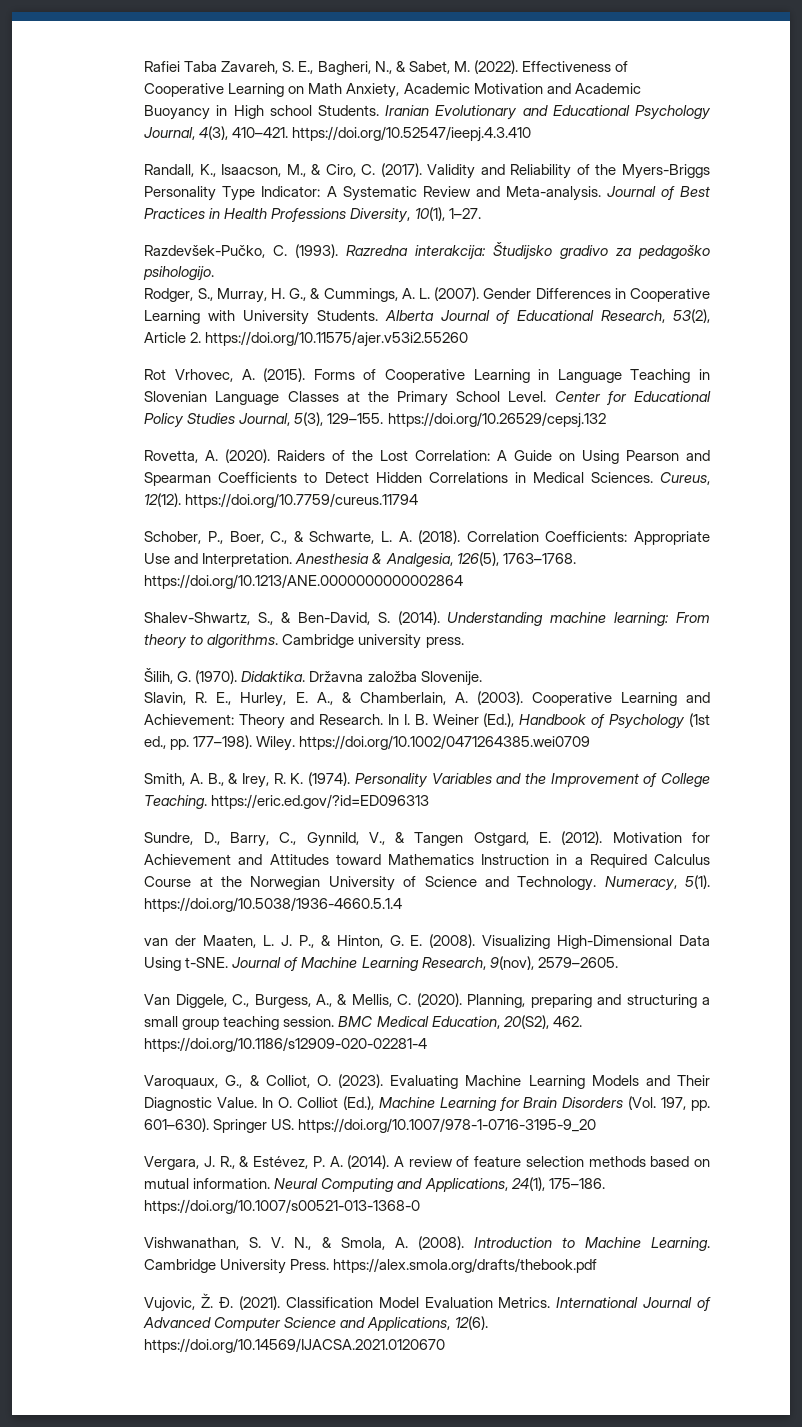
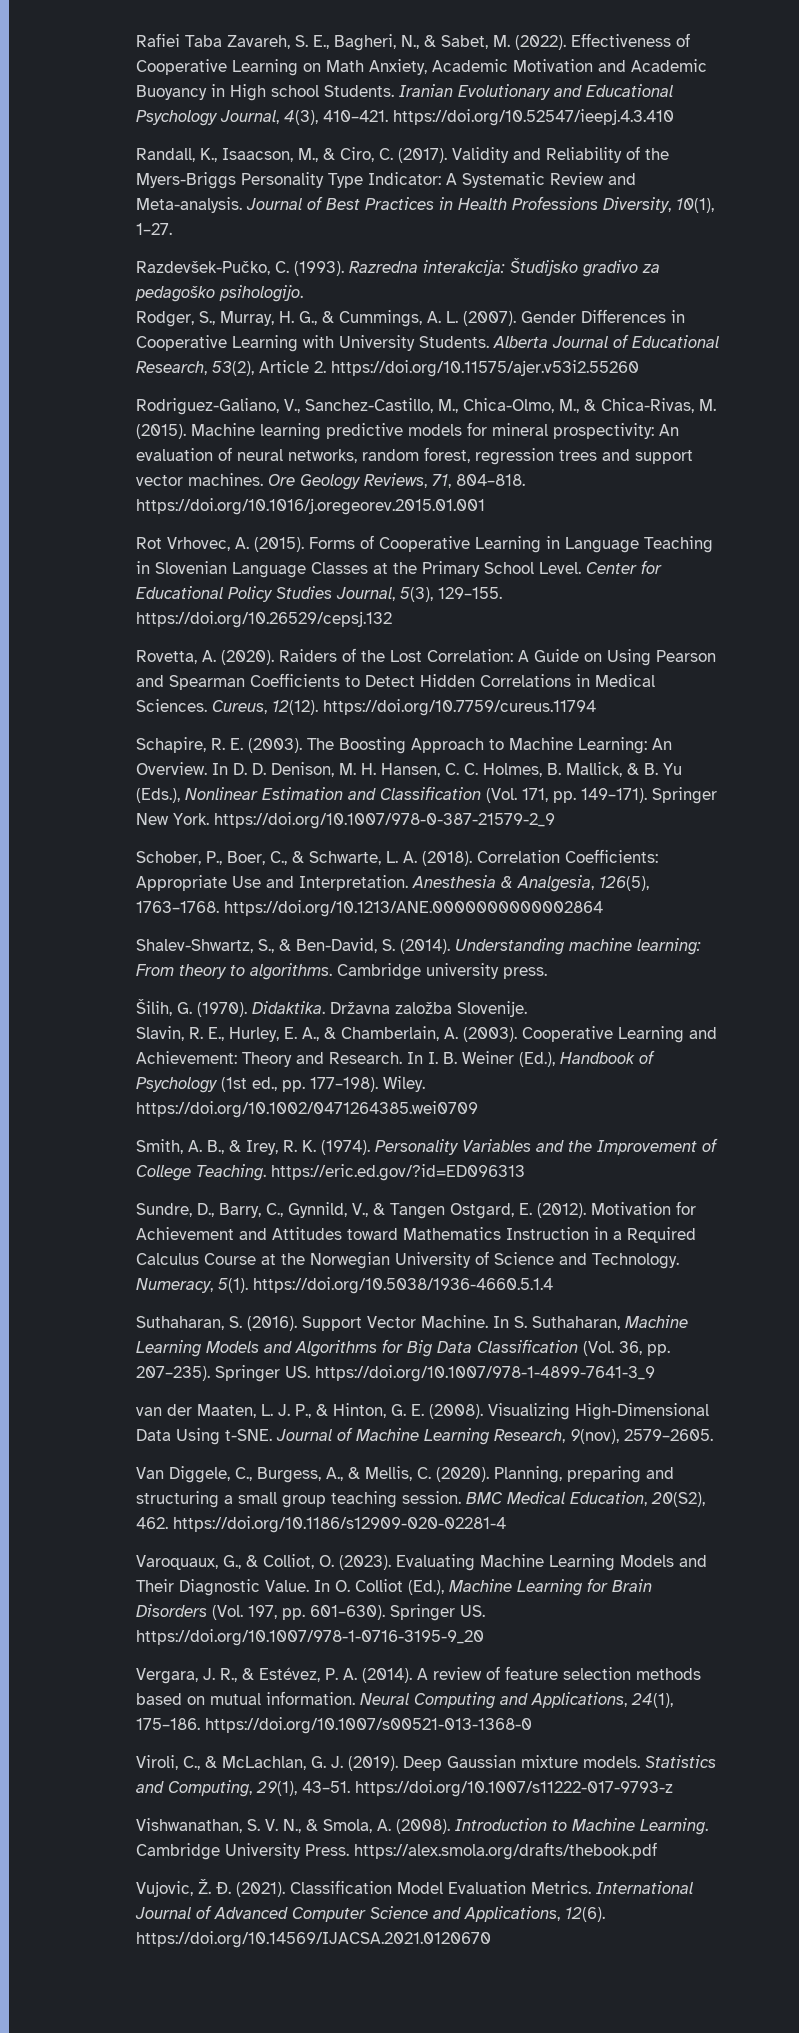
(469, 339) none -> [136,398,717,415] [136,422,680,440] [136,447,694,465] [136,473,526,490] [136,498,486,515] // Rodriguez-Galiano, V., Sanchez-Castillo, M., Chica-Olmo, M., & Chica-Rivas, M. (2015). Machine learning predictive models for mineral prospectivity: An evaluation of neural networks, random forest, regression trees and support vector machines. Ore Geology Reviews, 71, 804–818. https://doi.org/10.1016/j.oregeorev.2015.01.001
(419, 500) none -> [136,737,673,754] [136,762,683,777] [136,786,718,804] [136,812,556,829] // Schapire, R. E. (2003). The Boosting Approach to Machine Learning: An Overview. In D. D. Denison, M. H. Hansen, C. C. Holmes, B. Mallick, & B. Yu (Eds.), Nonlinear Estimation and Classification (Vol. 171, pp. 149–171). Springer New York. https://doi.org/10.1007/978-0-387-21579-2_9
(403, 904) none -> [136,1315,689,1331] [136,1339,671,1357] [136,1365,656,1382] // Suthaharan, S. (2016). Support Vector Machine. In S. Suthaharan, Machine Learning Models and Algorithms for Big Data Classification (Vol. 36, pp. 207–235). Springer US. https://doi.org/10.1007/978-1-4899-7641-3_9
(421, 1206) none -> [136,1755,717,1771] [136,1780,674,1797] // Viroli, C., & McLachlan, G. J. (2019). Deep Gaussian mixture models. Statistics and Computing, 29(1), 43–51. https://doi.org/10.1007/s11222-017-9793-z

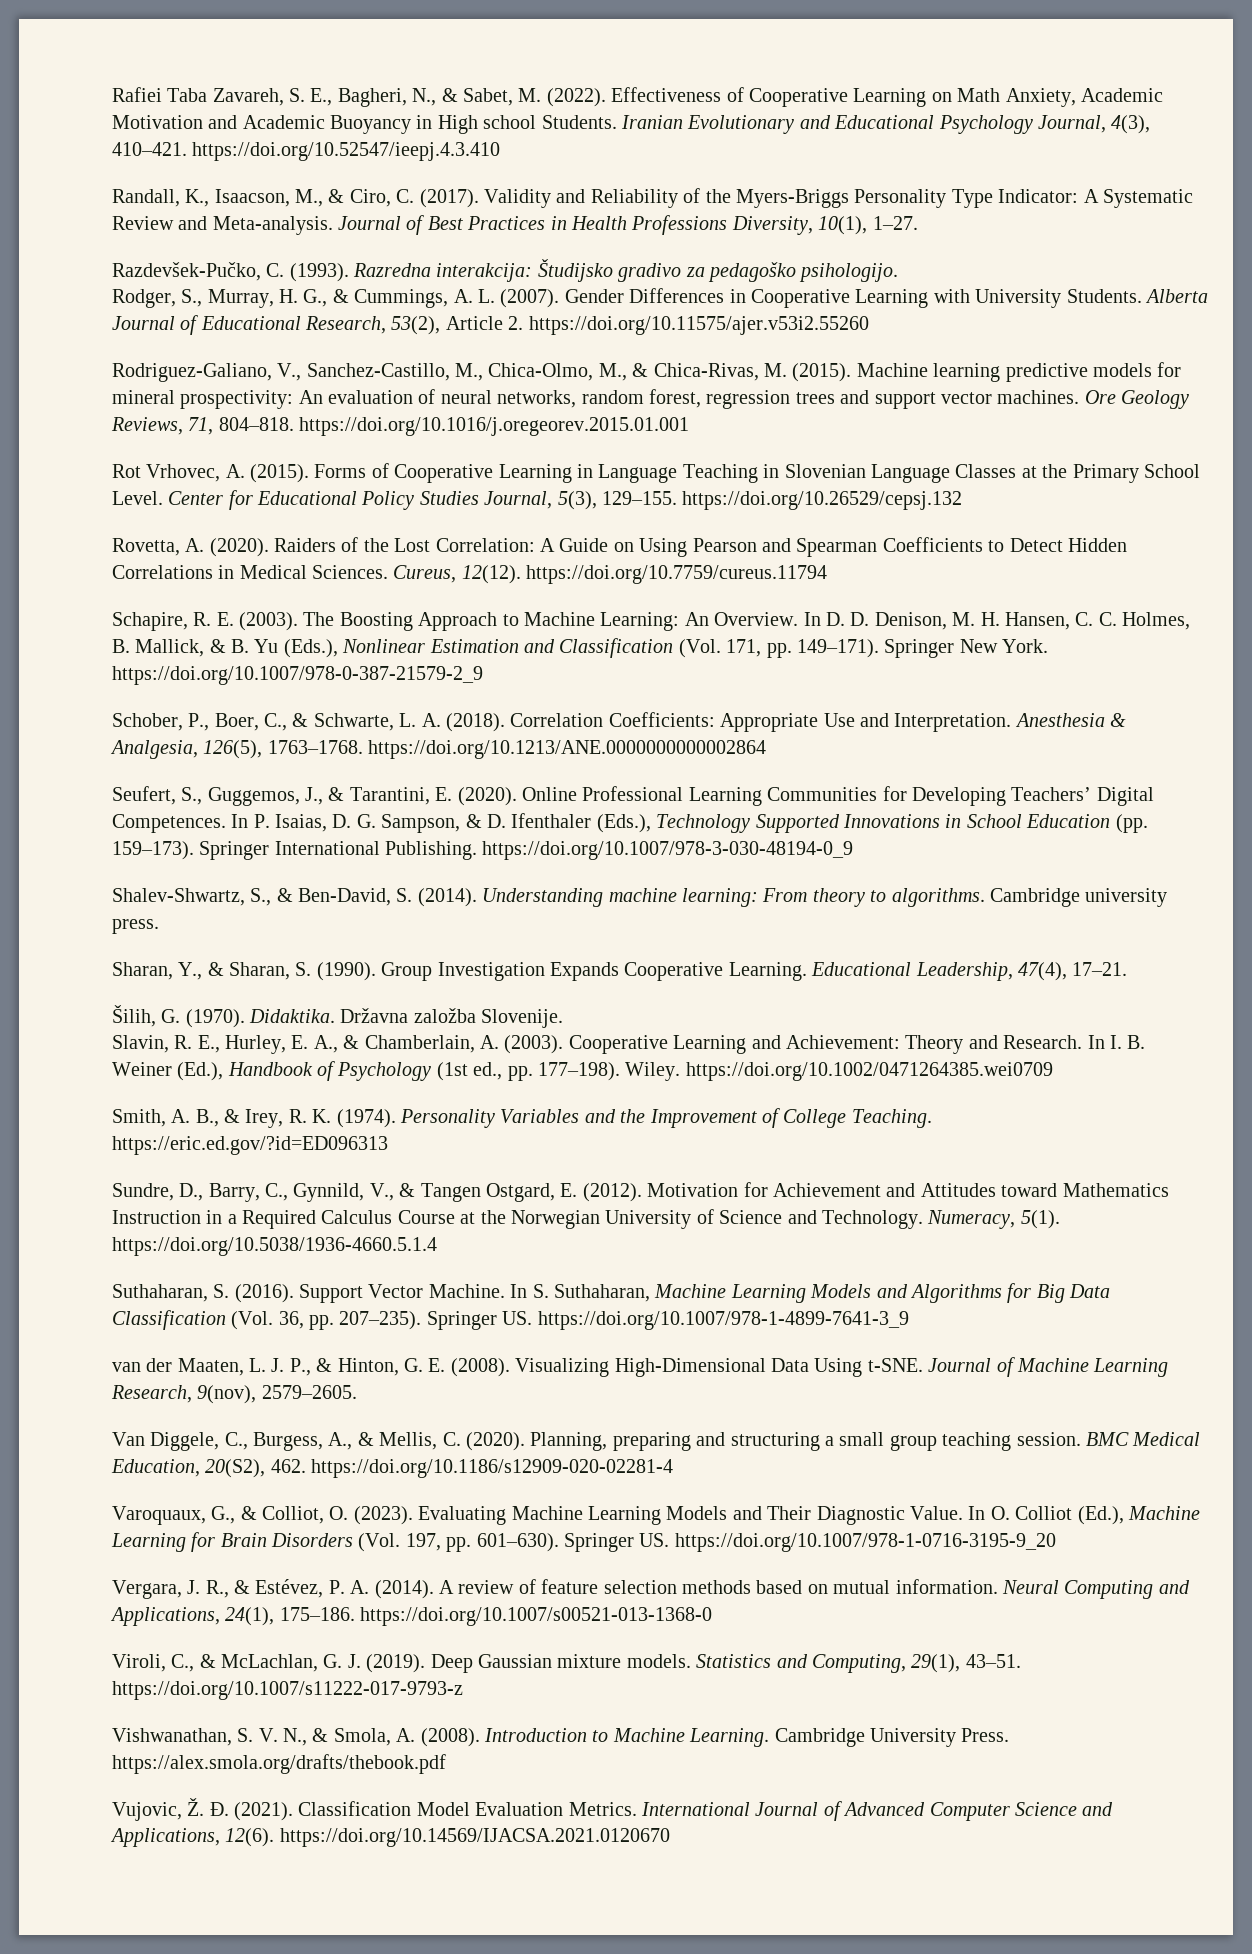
(604, 908) none -> [111,786,1154,806] [111,813,1148,833] [111,841,854,860] // Seufert, S., Guggemos, J., & Tarantini, E. (2020). Online Professional Learning Communities for Developing Teachers’ Digital Competences. In P. Isaias, D. G. Sampson, & D. Ifenthaler (Eds.), Technology Supported Innovations in School Education (pp. 159–173). Springer International Publishing. https://doi.org/10.1007/978-3-030-48194-0_9
(548, 973) none -> [111,962,1128,981] // Sharan, Y., & Sharan, S. (1990). Group Investigation Expands Cooperative Learning. Educational Leadership, 47(4), 17–21.

